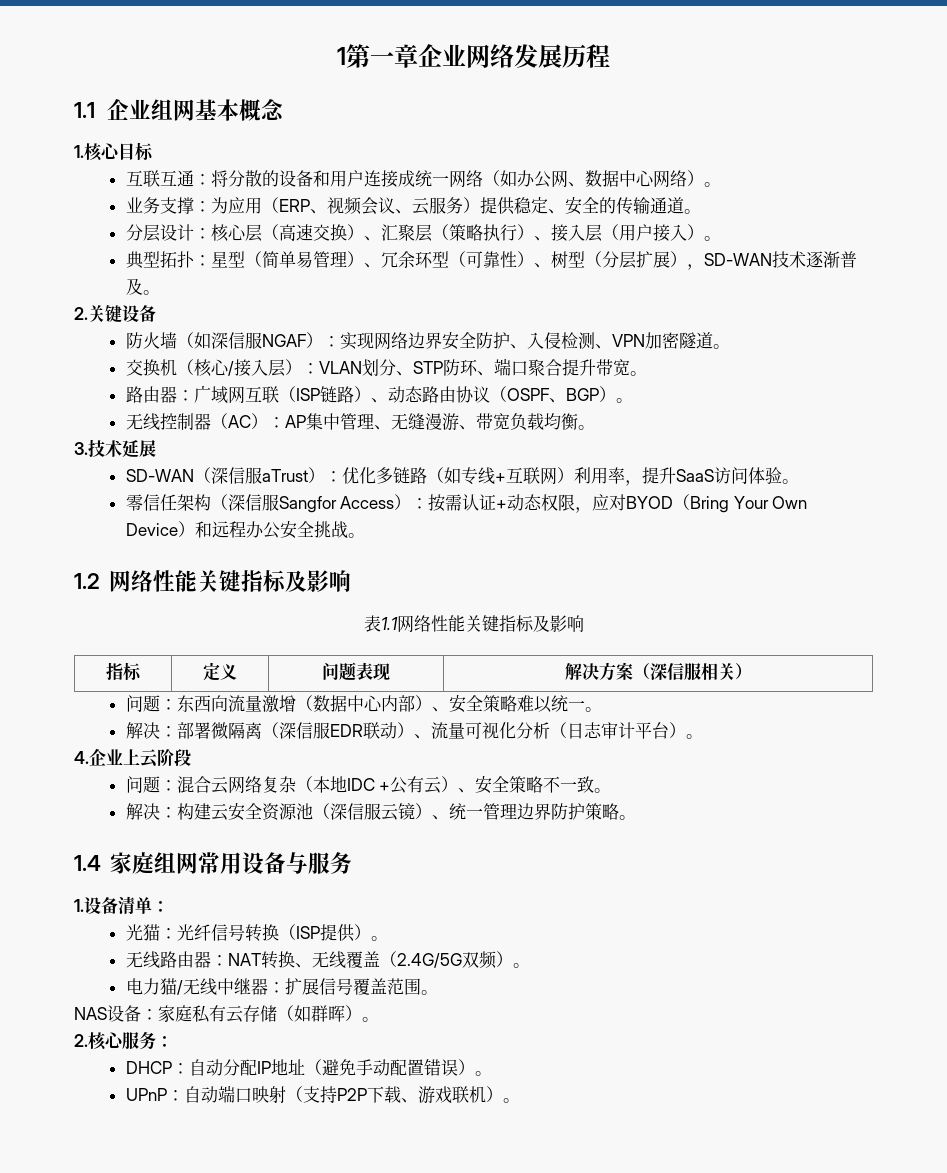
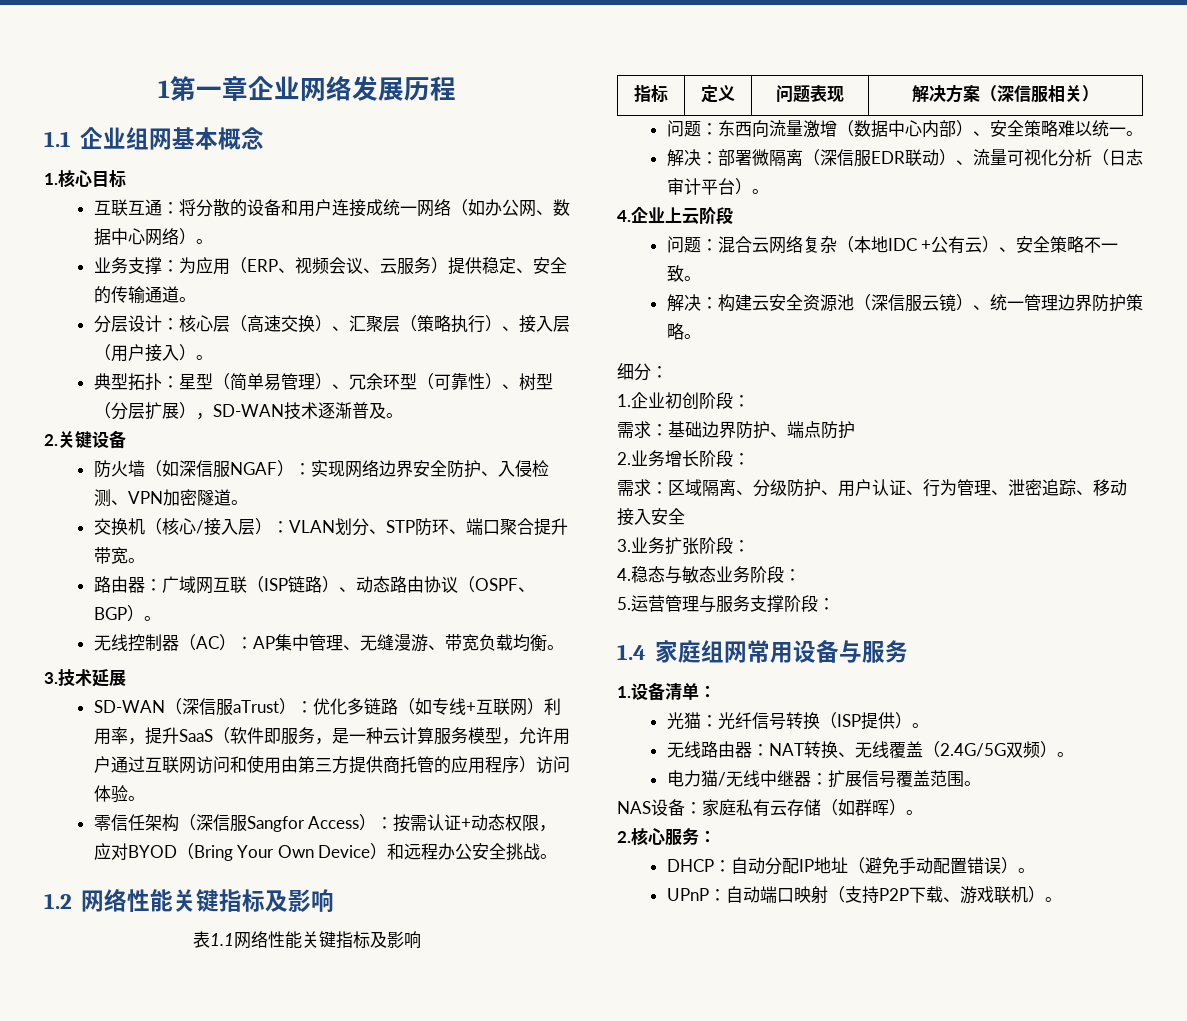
(714, 475) none -> [212,727,570,745] [93,755,536,774] （软件即服务，是一种云计算服务模型，允许用户通过互联网访问和使用由第三方提供商托管的应用程序）
(636, 817) none -> [617,363,668,381] [617,392,750,410] [617,421,855,439] [617,450,750,467] [617,479,1127,497] [617,508,685,526] [617,537,750,555] [617,566,801,584] [617,595,835,613] // 细分： // 1.企业初创阶段： // 需求：基础边界防护、端点防护 // 2.业务增长阶段： // 需求：区域隔离、分级防护、用户认证、行为管理、泄密追踪、移动接入安全 // 3.业务扩张阶段： // 4.稳态与敏态业务阶段： // 5.运营管理与服务支撑阶段：

